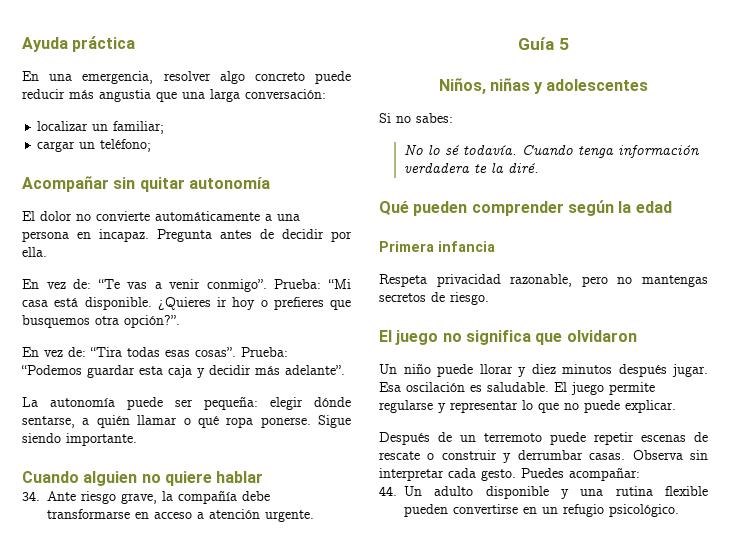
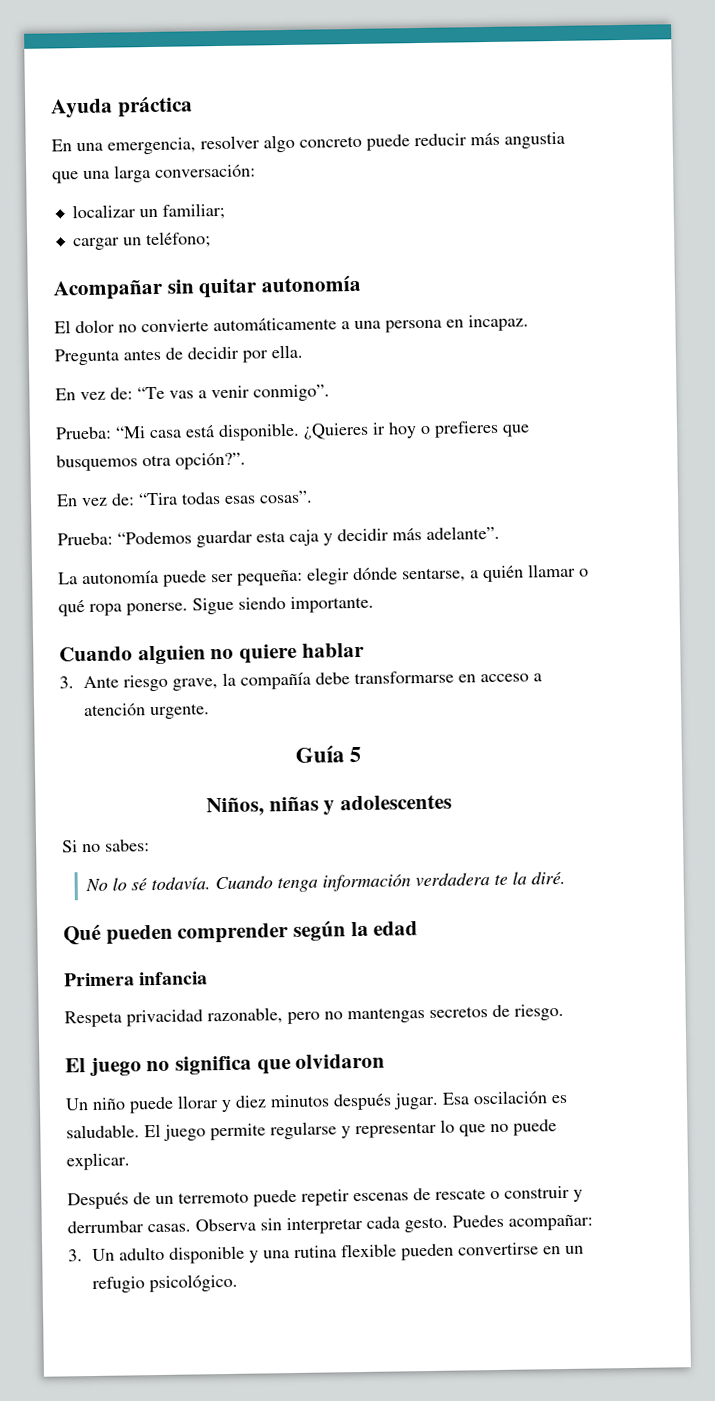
(267, 285) none -> (330, 393) //
(236, 352) none -> (313, 497) //
[22,491,40,501] 34. -> [59,676,74,689] 3.
[379,486,397,496] 44. -> [68,1249,83,1262] 3.

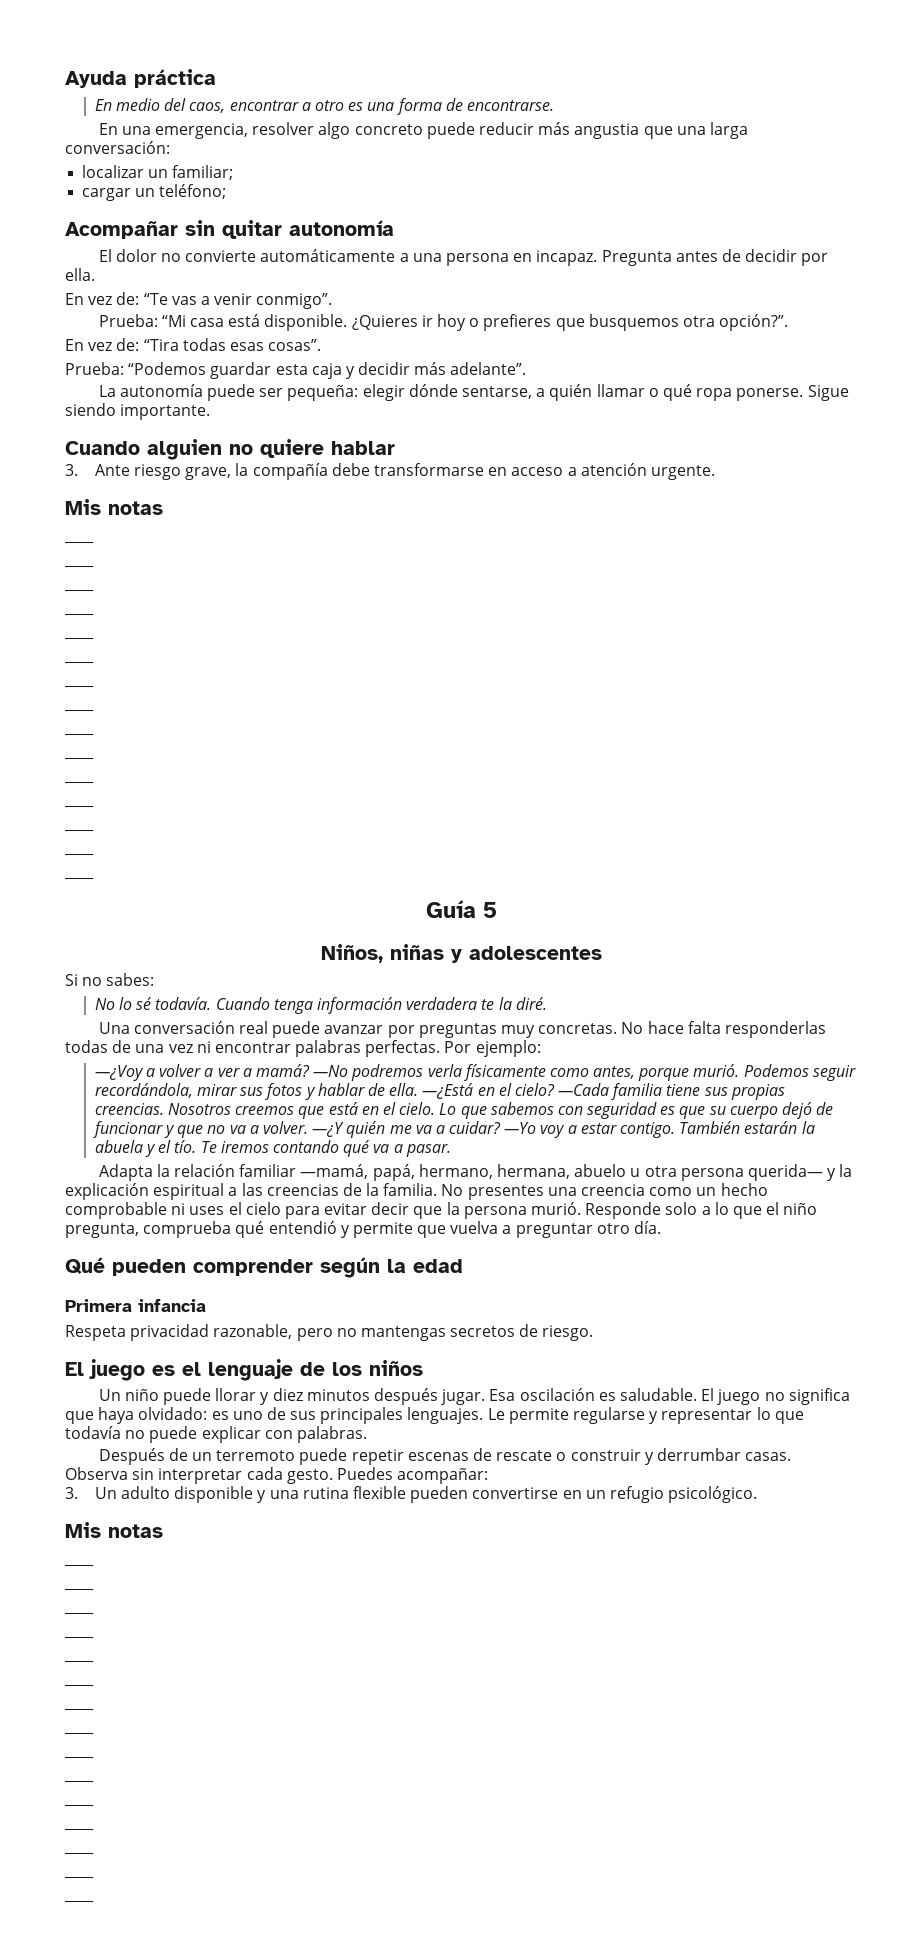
(193, 106) none -> [94,98,554,115] // En medio del caos, encontrar a otro es una forma de encontrarse.
(211, 711) none -> [65,499,163,515] [64,541,94,544] [64,565,94,568] [64,589,94,592] [64,613,94,616] [64,637,94,640] [64,661,94,664] [64,685,94,688] [64,709,94,712] [64,733,94,736] [64,757,94,760] [64,781,94,784] [64,805,94,808] [64,829,94,832] [64,853,94,856] [64,877,94,880] // Mis notas // ____ // ____ // ____ // ____ // ____ // ____ // ____ // ____ // ____ // ____ // ____ // ____ // ____ // ____ // ____
(567, 877) none -> [98,1021,826,1038] [65,1040,541,1057] [94,1064,856,1081] [94,1083,785,1100] [94,1102,834,1119] [92,1121,815,1138] [94,1140,451,1157] [98,1164,853,1181] [65,1183,768,1200] [65,1202,818,1219] [65,1221,662,1238] // Una conversación real puede avanzar por preguntas muy concretas. No hace falta responderlas todas de una vez ni encontrar palabras perfectas. Por ejemplo: // —¿Voy a volver a ver a mamá? —No podremos verla físicamente como antes, porque murió. Podemos seguir recordándola, mirar sus fotos y hablar de ella. —¿Está en el cielo? —Cada familia tiene sus propias creencias. Nosotros creemos que está en el cielo. Lo que sabemos con seguridad es que su cuerpo dejó de funcionar y que no va a volver. —¿Y quién me va a cuidar? —Yo voy a estar contigo. También estarán la abuela y el tío. Te iremos contando qué va a pasar. // Adapta la relación familiar —mamá, papá, hermano, hermana, abuelo u otra persona querida— y la explicación espiritual a las creencias de la familia. No presentes una creencia como un hecho comprobable ni uses el cielo para evitar decir que la persona murió. Responde solo a lo que el niño pregunta, comprueba qué entendió y permite que vuelva a preguntar otro día.
[146,1053,386,1075] no significa que olvidaron -> [152,1359,423,1381] es el lenguaje de los niños
(206, 1132) none -> [764,1388,850,1405] [65,1407,505,1424] no significa que haya olvidado: es uno de sus principales lenguajes. Le
(486, 1130) none -> [65,1426,121,1439] todavía
[66,1152,130,1171] explicar. -> [201,1426,367,1443] explicar con palabras.
(239, 1283) none -> [65,1522,163,1538] [64,1564,94,1567] [64,1588,94,1591] [64,1612,94,1615] [64,1636,94,1639] [64,1660,94,1663] [64,1684,94,1687] [64,1708,94,1711] [64,1732,94,1735] [64,1756,94,1759] [64,1780,94,1783] [64,1804,94,1807] [64,1828,94,1831] [64,1852,94,1855] [64,1876,94,1879] [64,1900,94,1903] // Mis notas // ____ // ____ // ____ // ____ // ____ // ____ // ____ // ____ // ____ // ____ // ____ // ____ // ____ // ____ // ____

